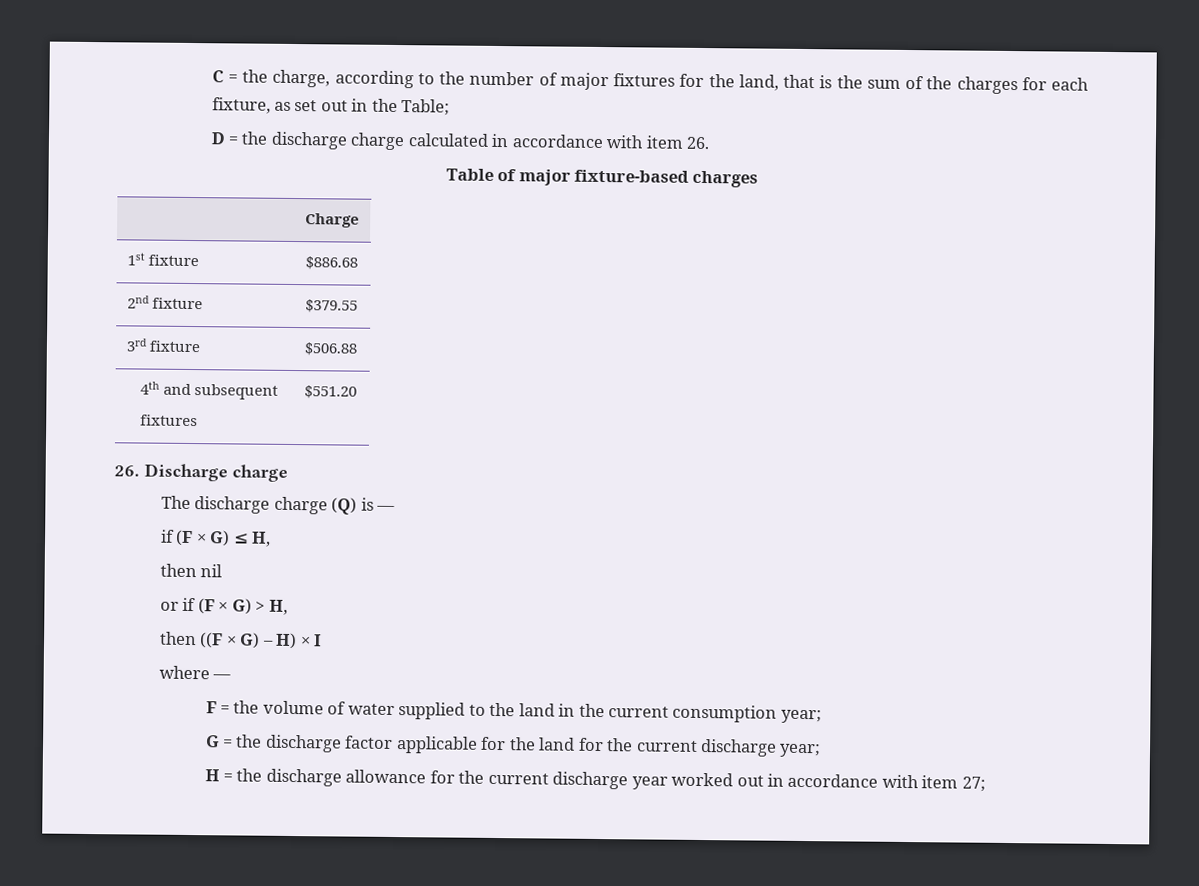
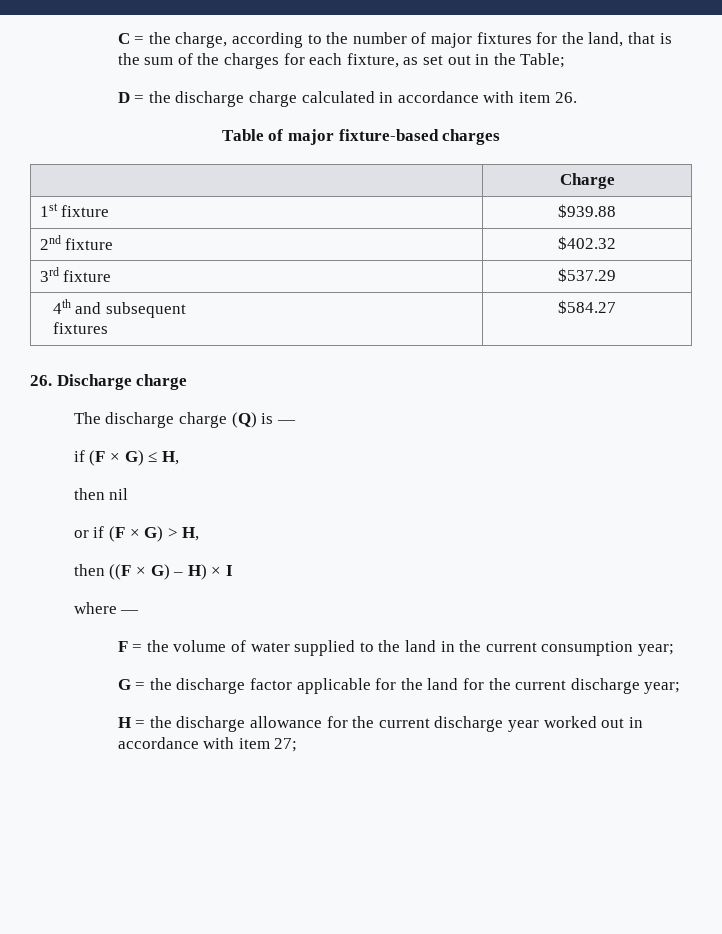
[305,256,358,270] $886.68 -> [558,204,617,218] $939.88
[305,299,358,313] $379.55 -> [558,236,617,250] $402.32
[304,342,357,356] $506.88 -> [558,268,617,282] $537.29
[304,385,357,399] $551.20 -> [558,300,617,314] $584.27

